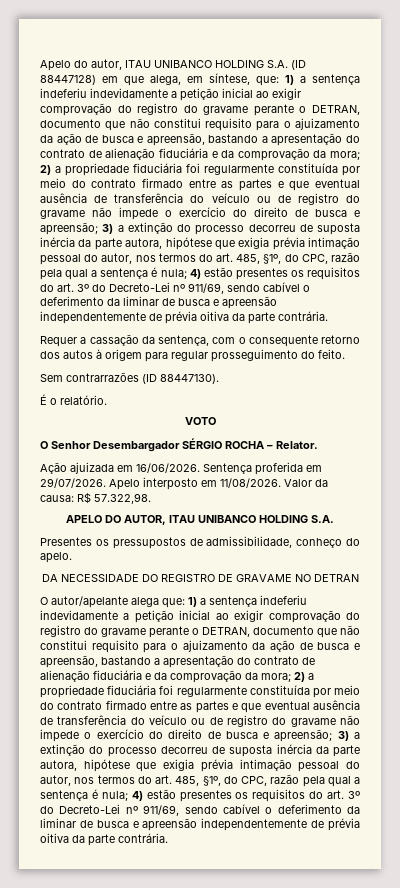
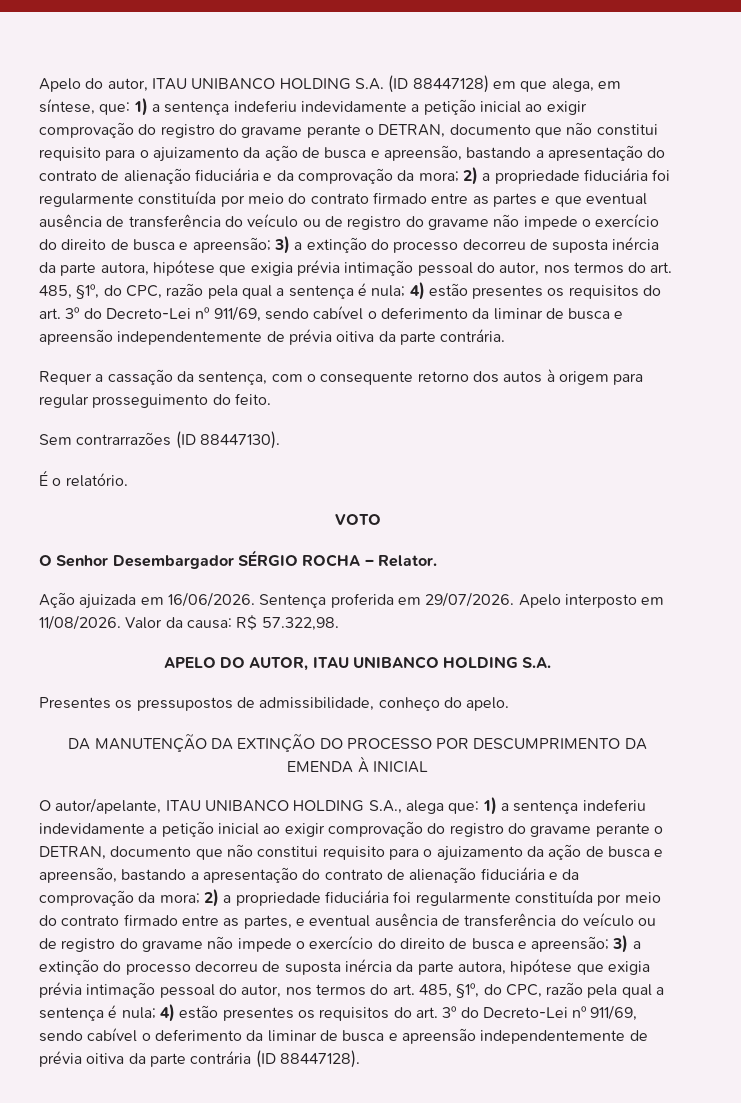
[60,574,359,582] [40,596,128,608] NECESSIDADE DO REGISTRO DE GRAVAME NO DETRAN // O autor/apelante -> [94,733,647,752] [287,756,428,773] [39,798,402,814] MANUTENÇÃO DA EXTINÇÃO DO PROCESSO POR DESCUMPRIMENTO DA EMENDA À INICIAL // O autor/apelante, ITAU UNIBANCO HOLDING S.A.,
[195,701,262,713] partes e que -> [243,915,305,929] partes, e
[118,833,168,843] contrária. -> [190,1050,360,1068] contrária (ID 88447128).

